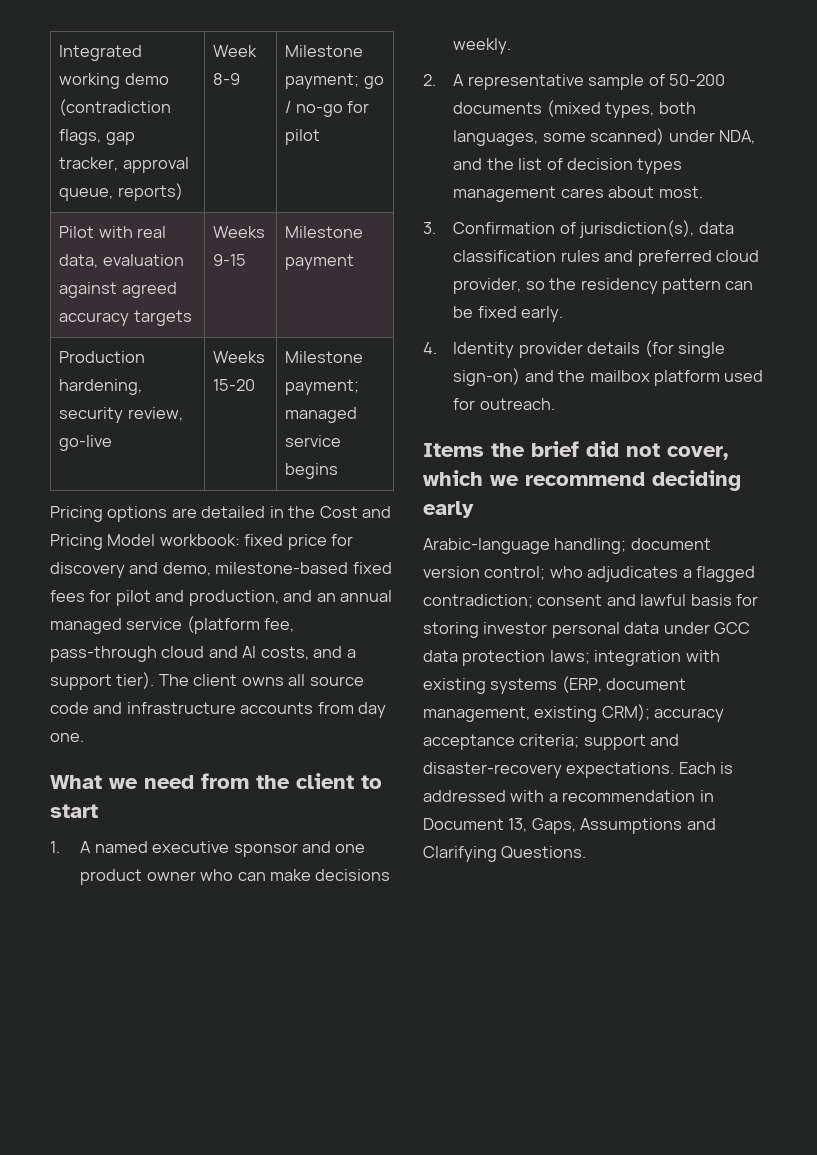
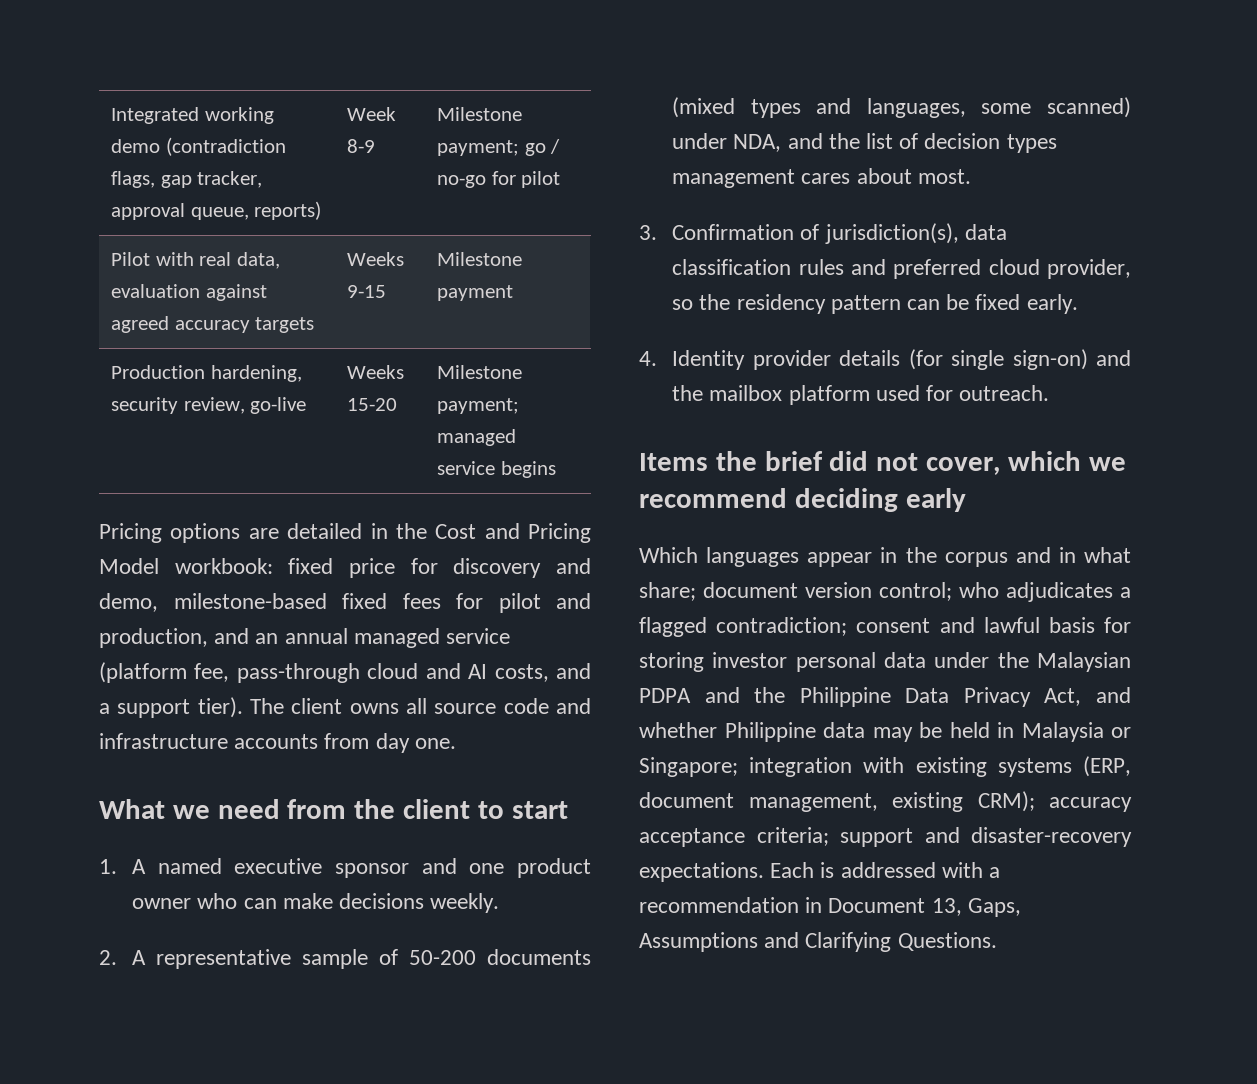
[605,102,696,118] types, both -> [750,98,852,118] types and
[423,538,627,554] Arabic-language handling; -> [639,547,1131,567] [639,582,696,601] Which languages appear in the corpus and in what share;
[714,622,751,634] [423,650,590,666] GCC data protection laws; -> [997,652,1131,672] [639,687,1131,707] [639,722,1131,742] [639,757,738,777] the Malaysian PDPA and the Philippine Data Privacy Act, and whether Philippine data may be held in Malaysia or Singapore;

